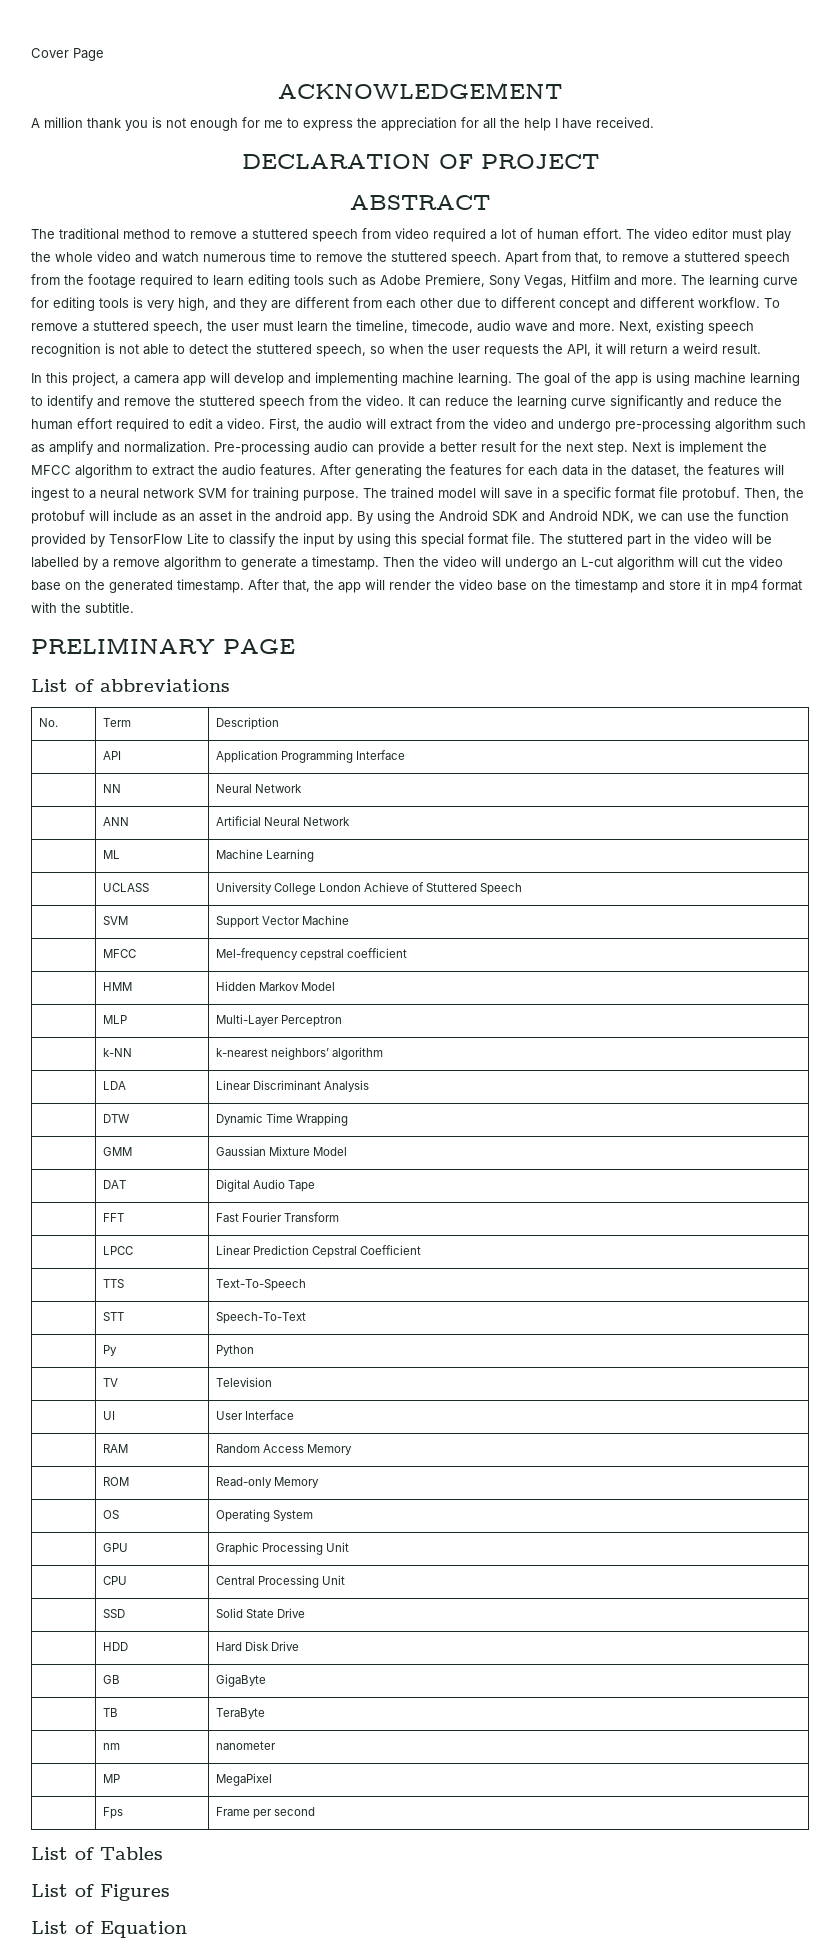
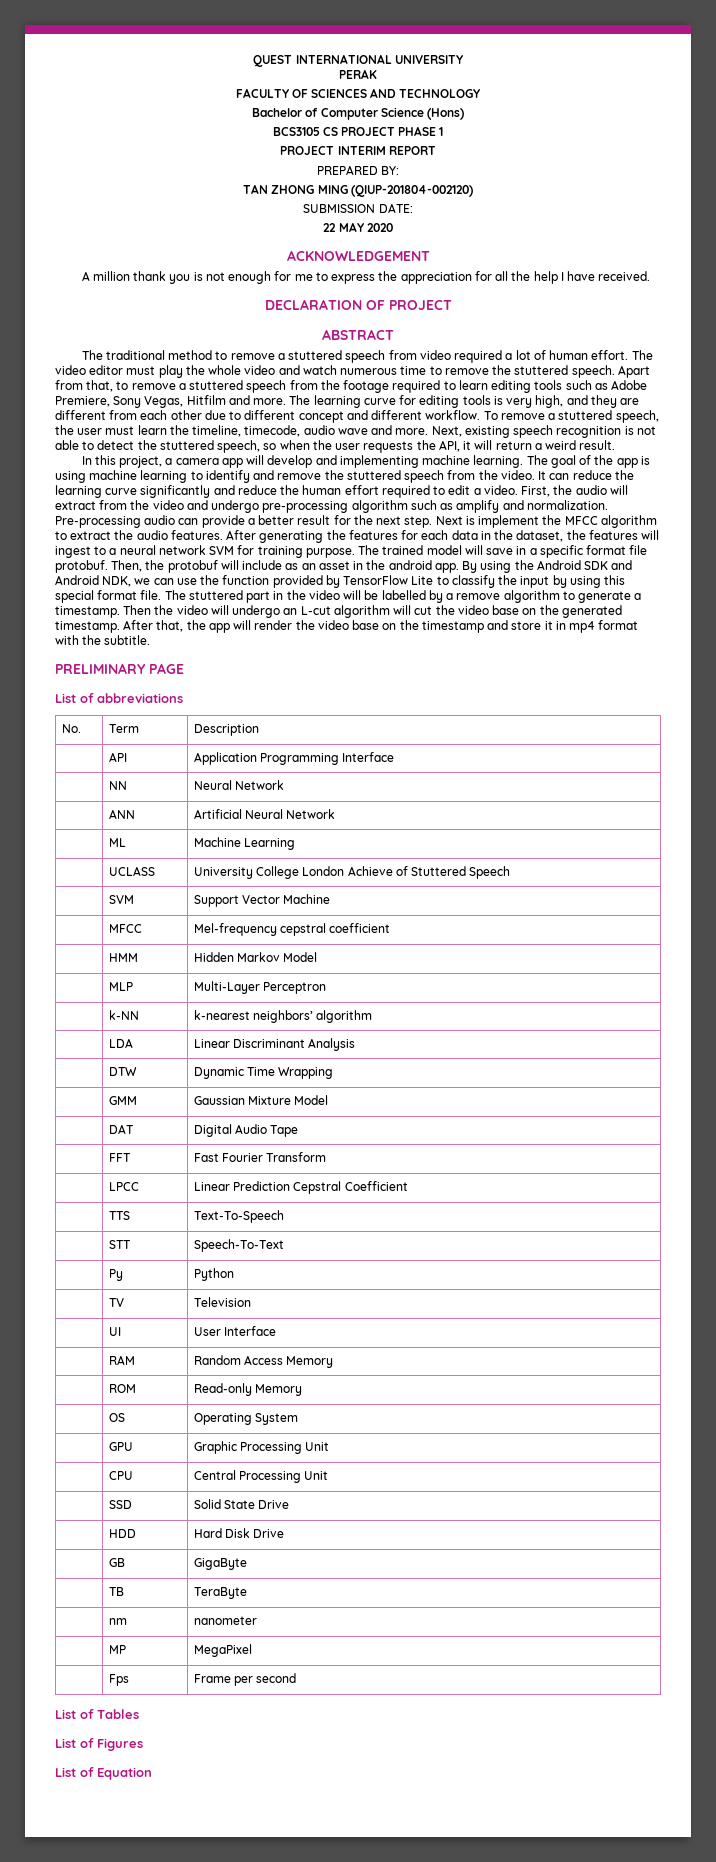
[31,48,104,61] Cover Page -> [253,54,463,67] [339,69,377,79] [235,88,481,98] [252,107,464,120] [272,126,444,136] [280,146,436,155] [316,165,400,175] [243,184,473,197] [303,203,413,213] [323,222,393,232] QUEST INTERNATIONAL UNIVERSITY // PERAK // FACULTY OF SCIENCES AND TECHNOLOGY // Bachelor of Computer Science (Hons) // BCS3105 CS PROJECT PHASE 1 // PROJECT INTERIM REPORT // PREPARED BY: // TAN ZHONG MING (QIUP-201804-002120) // SUBMISSION DATE: // 22 MAY 2020

